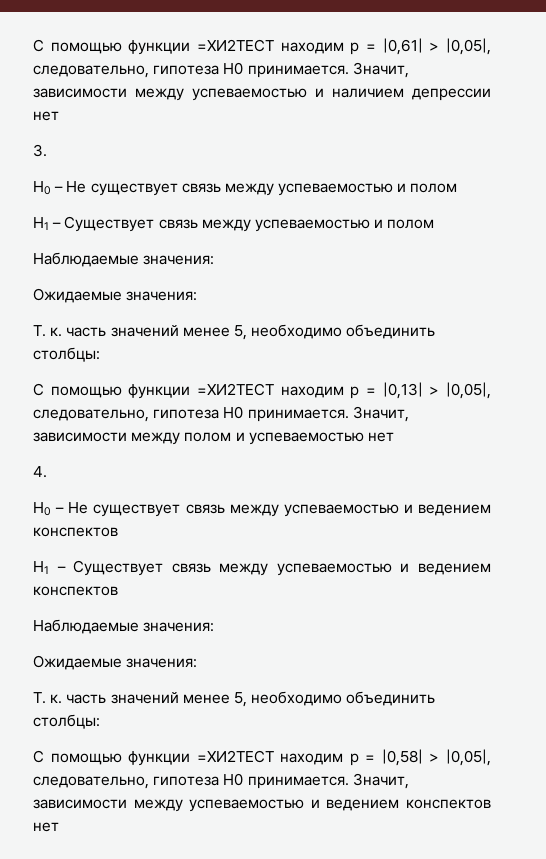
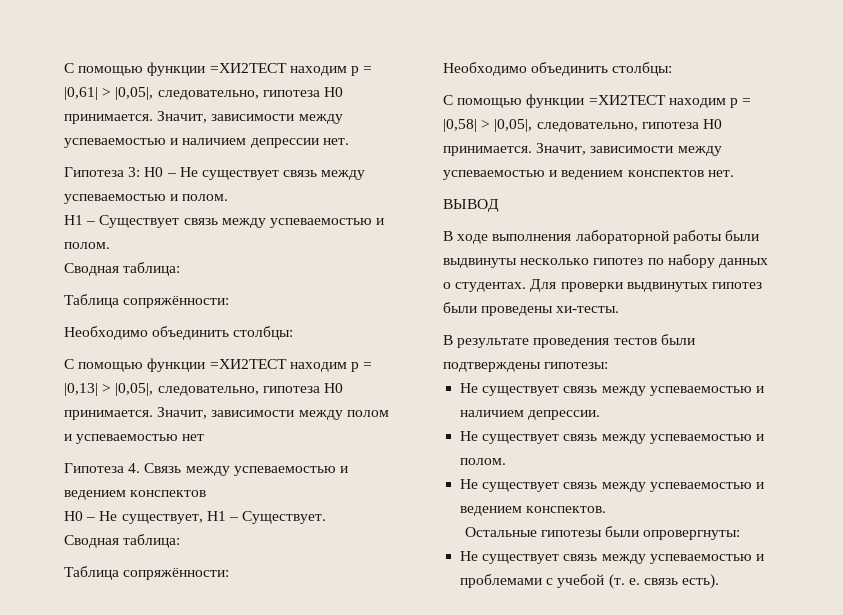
[33,111,59,121] [33,144,47,157] [33,181,458,196] [33,216,435,232] [33,252,215,267] [33,288,198,303] [33,324,343,340] нет // 3. // H0 – Не существует связь между успеваемостью и полом // H1 – Существует связь между успеваемостью и полом // Наблюдаемые значения: // Ожидаемые значения: // Т. к. часть значений менее 5, необходимо -> [322,138,349,145] [64,167,366,180] [64,194,229,204] [64,215,385,228] [64,242,110,249] [64,262,181,276] [64,294,230,308] [64,326,148,340] нет. // Гипотеза 3: H0 – Не существует связь между успеваемостью и полом. // H1 – Существует связь между успеваемостью и полом. // Сводная таблица: // Таблица сопряжённости: // Необходимо
(394, 437) none -> [64,463,124,473] Гипотеза
[33,502,491,517] [33,527,118,537] [33,560,491,576] [33,586,118,596] [33,619,215,634] [33,655,198,670] [33,691,343,707] // H0 – Не существует связь между успеваемостью и ведением конспектов // H1 – Существует связь между успеваемостью и ведением конспектов // Наблюдаемые значения: // Ожидаемые значения: // Т. к. часть значений менее 5, необходимо -> [144,463,348,476] [64,490,207,500] [64,511,327,524] [64,534,181,548] [64,566,230,580] [443,62,527,76] Связь между успеваемостью и ведением конспектов // H0 – Не существует, H1 – Существует. // Сводная таблица: // Таблица сопряжённости: // Необходимо
[33,822,59,832] нет -> [707,170,734,177] [443,199,499,212] [443,230,759,244] [443,254,768,268] [443,279,762,292] [443,302,620,316] [443,334,695,348] [443,362,609,372] [460,383,764,396] [460,410,601,420] [460,431,764,444] [460,458,507,465] [460,479,764,492] [460,506,607,516] [464,526,741,540] [460,551,764,564] [460,574,720,589] нет. // ВЫВОД // В ходе выполнения лабораторной работы были выдвинуты несколько гипотез по набору данных о студентах. Для проверки выдвинутых гипотез были проведены хи-тесты. // В результате проведения тестов были подтверждены гипотезы: // Не существует связь между успеваемостью и наличием депрессии. // Не существует связь между успеваемостью и полом. // Не существует связь между успеваемостью и ведением конспектов. // Остальные гипотезы были опровергнуты: // Не существует связь между успеваемостью и проблемами с учебой (т. е. связь есть).

